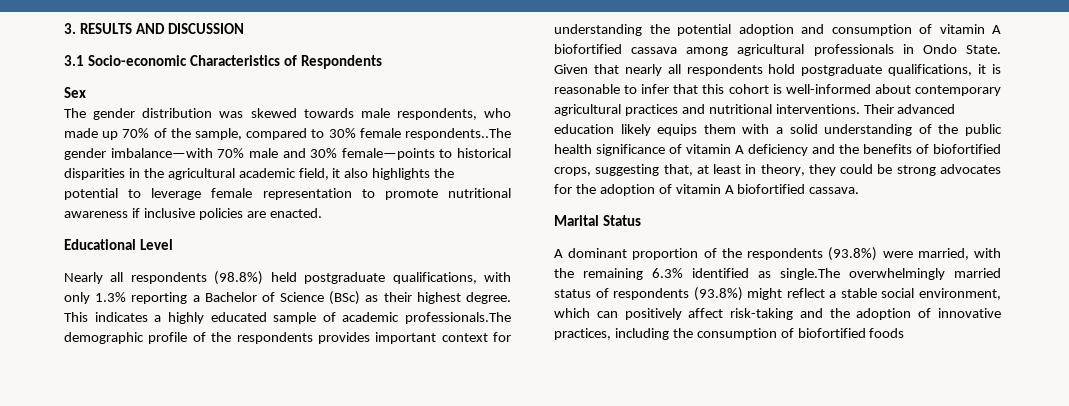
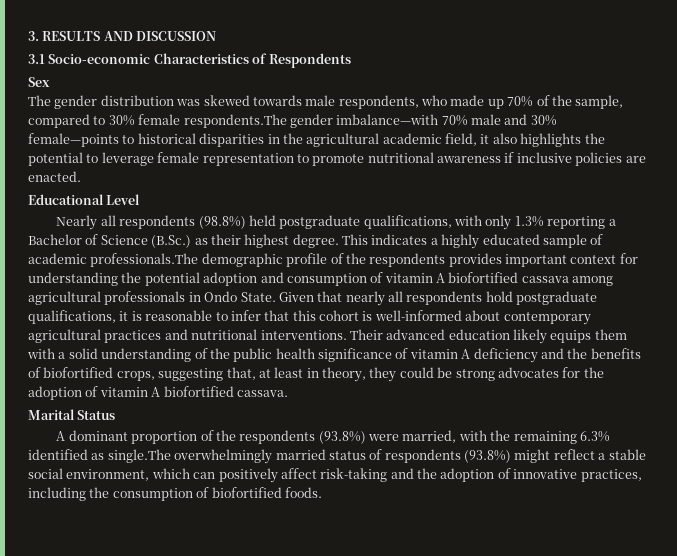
[404,128,511,140] respondents..The -> [183,114,287,128] respondents.The
[329,291,361,305] (BSc) -> [151,235,192,248] (B.Sc.)
[869,328,905,338] foods -> [284,487,322,498] foods.

